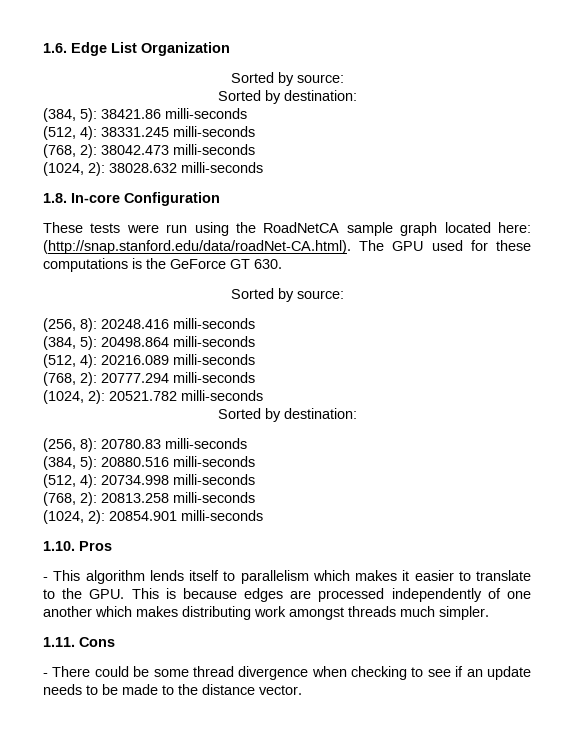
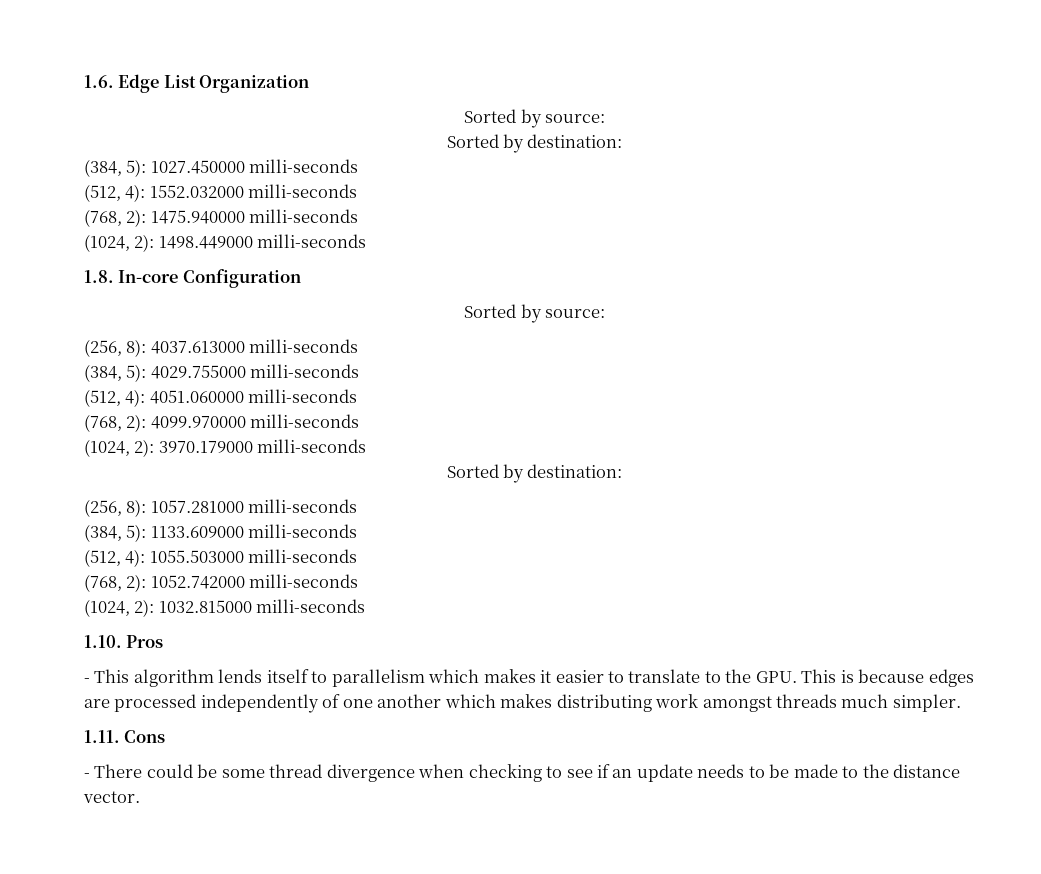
[101,108,247,119] [43,126,255,140] [43,144,255,158] [43,162,177,176] 38421.86 milli-seconds // (512, 4): 38331.245 milli-seconds // (768, 2): 38042.473 milli-seconds // (1024, 2): 38028.632 -> [150,159,359,174] [84,184,358,202] [84,209,359,227] [84,234,253,252] 1027.450000 milli-seconds // (512, 4): 1552.032000 milli-seconds // (768, 2): 1475.940000 milli-seconds // (1024, 2): 1498.449000
[43,222,531,236] [43,240,531,254] [43,258,282,272] // These tests were run using the RoadNetCA sample graph located here: (http://snap.stanford.edu/data/roadNet-CA.html). The GPU used for these computations is the GeForce GT 630. -> (301, 278) none
[101,318,255,329] [43,336,255,350] [43,354,255,368] [43,372,255,386] [43,390,177,404] 20248.416 milli-seconds // (384, 5): 20498.864 milli-seconds // (512, 4): 20216.089 milli-seconds // (768, 2): 20777.294 milli-seconds // (1024, 2): 20521.782 -> [150,339,359,354] [84,364,360,382] [84,389,358,407] [84,414,360,432] [84,439,253,457] 4037.613000 milli-seconds // (384, 5): 4029.755000 milli-seconds // (512, 4): 4051.060000 milli-seconds // (768, 2): 4099.970000 milli-seconds // (1024, 2): 3970.179000
[101,438,247,449] [43,456,255,470] [43,474,255,488] [43,492,255,506] [43,510,177,524] 20780.83 milli-seconds // (384, 5): 20880.516 milli-seconds // (512, 4): 20734.998 milli-seconds // (768, 2): 20813.258 milli-seconds // (1024, 2): 20854.901 -> [150,499,358,513] [84,524,358,542] [84,549,358,567] [84,574,359,592] [84,599,252,617] 1057.281000 milli-seconds // (384, 5): 1133.609000 milli-seconds // (512, 4): 1055.503000 milli-seconds // (768, 2): 1052.742000 milli-seconds // (1024, 2): 1032.815000

